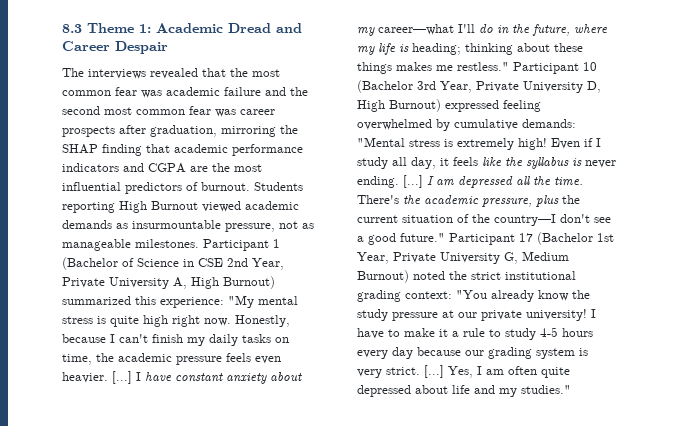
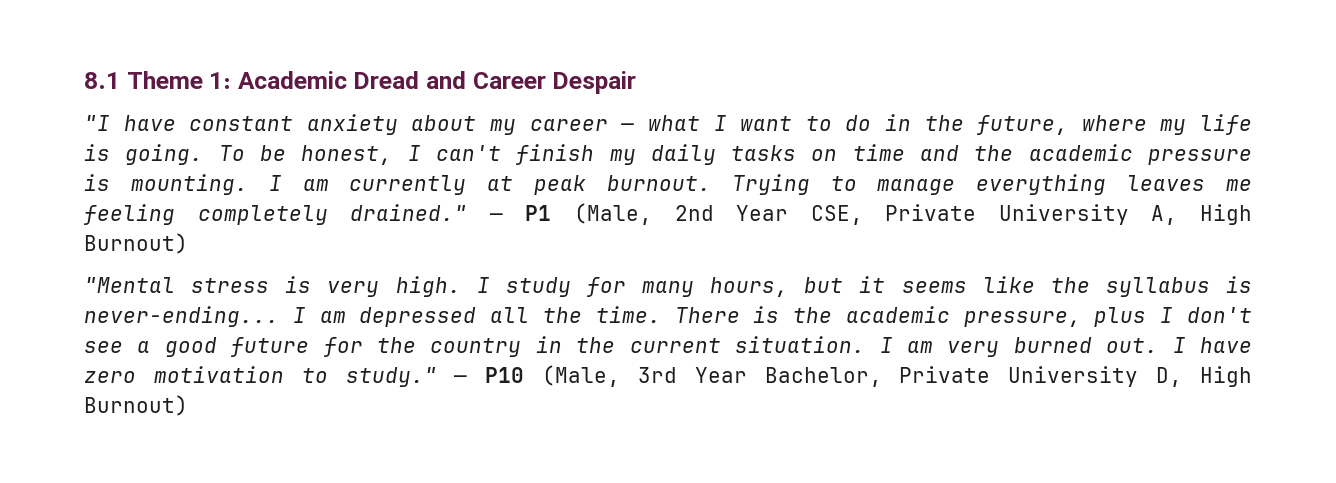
[62,24,82,33] 8.3 -> [84,72,120,89] 8.1
[62,68,280,79] [62,87,308,98] [62,106,275,117] [62,125,298,137] [62,144,303,156] [62,163,262,173] [62,182,303,194] [62,201,299,213] [62,220,314,232] [62,239,280,251] [62,257,284,270] [62,276,275,289] [62,295,298,308] [62,315,290,327] [62,334,289,346] [62,353,281,365] [62,371,141,384] The interviews revealed that the most common fear was academic failure and the second most common fear was career prospects after graduation, mirroring the SHAP finding that academic performance indicators and CGPA are the most influential predictors of burnout. Students reporting High Burnout viewed academic demands as insurmountable pressure, not as manageable milestones. Participant 1 (Bachelor of Science in CSE 2nd Year, Private University A, High Burnout) summarized this experience: "My mental stress is quite high right now. Honestly, because I can't finish my daily tasks on time, the academic pressure feels even heavier. [...] I -> [84,115,110,131] "I
[378,24,475,35] career—what I'll -> [529,115,832,131] career — what I want to
[412,43,583,55] [357,62,597,74] [357,80,601,93] [357,99,541,112] [357,119,576,131] [357,137,601,150] [357,157,478,169] heading; thinking about these things makes me restless." Participant 10 (Bachelor 3rd Year, Private University D, High Burnout) expressed feeling overwhelmed by cumulative demands: "Mental stress is extremely high! Even if I study all day, it feels -> [125,144,1252,165] [84,174,1252,195] [84,203,1252,225] [84,233,188,254] [84,276,967,297] going. To be honest, I can't finish my daily tasks on time and the academic pressure is mounting. I am currently at peak burnout. Trying to manage everything leaves me feeling completely drained." — P1 (Male, 2nd Year CSE, Private University A, High Burnout) // "Mental stress is very high. I study for many hours, but it seems
[585,160,616,168] [357,175,423,188] never ending. [...] -> [84,306,279,327] never-ending...
[357,195,399,204] There's -> [674,306,780,323] There is
[562,195,580,204] [357,214,611,226] [357,232,614,245] [357,251,569,264] [357,270,576,283] [357,290,590,302] [357,309,596,321] [357,327,593,340] [357,347,588,359] [357,365,570,378] [357,385,571,397] the current situation of the country—I don't see a good future." Participant 17 (Bachelor 1st Year, Private University G, Medium Burnout) noted the strict institutional grading context: "You already know the study pressure at our private university! I have to make it a rule to study 4-5 hours every day because our grading system is very strict. [...] Yes, I am often quite depressed about life and my studies." -> [1160,307,1252,323] [84,336,1252,357] [84,365,1252,387] [84,395,188,416] I don't see a good future for the country in the current situation. I am very burned out. I have zero motivation to study." — P10 (Male, 3rd Year Bachelor, Private University D, High Burnout)

